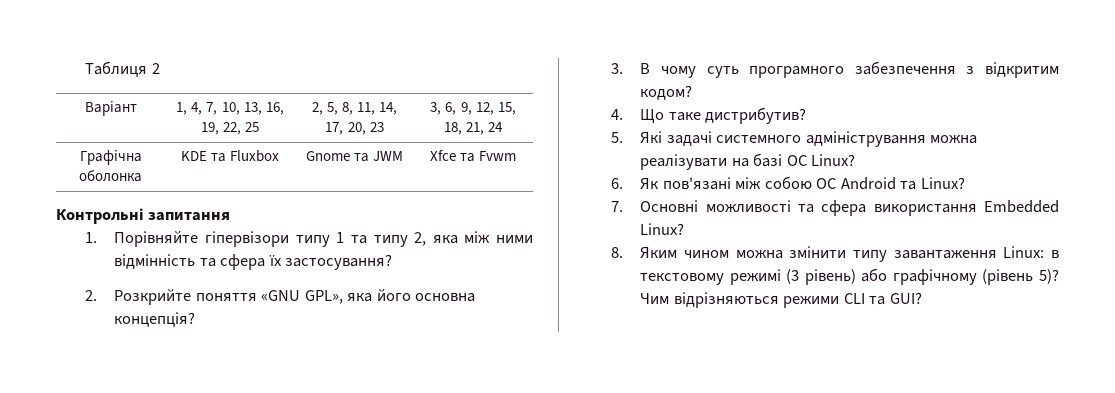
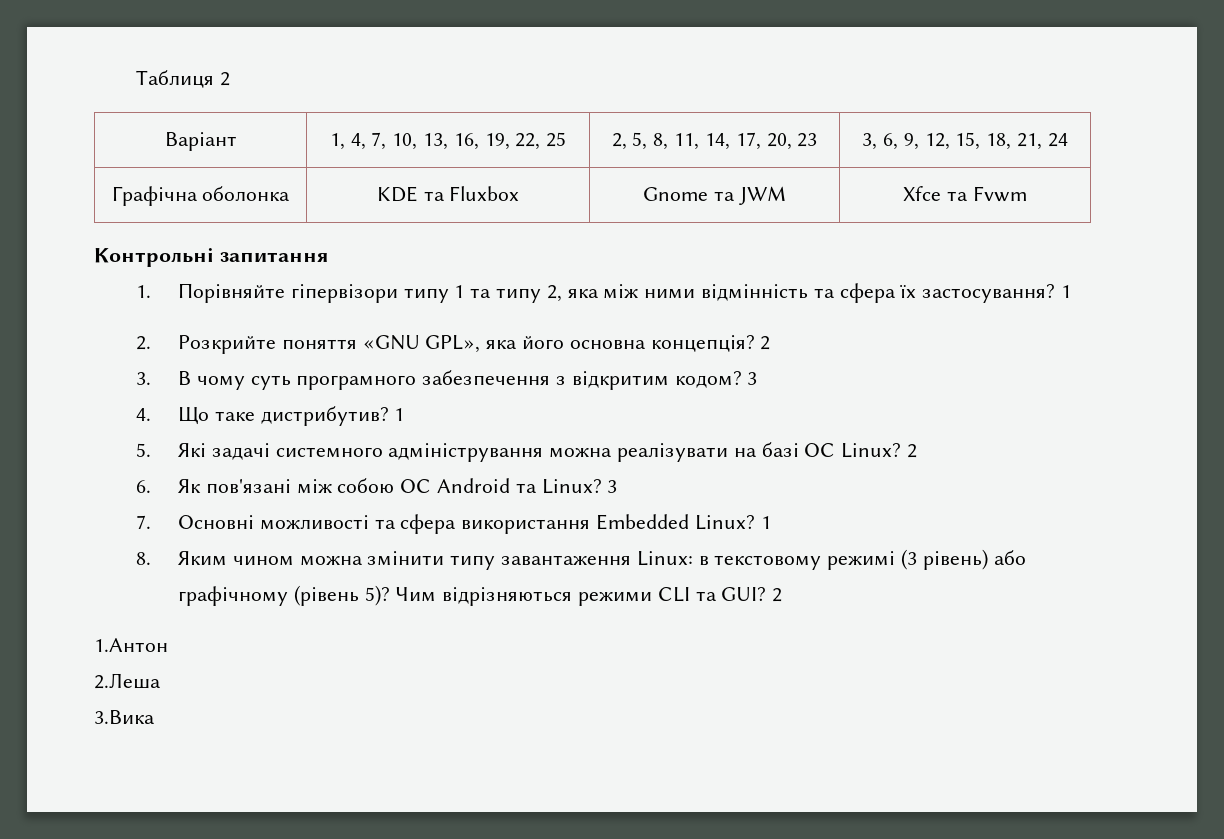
(393, 262) none -> [1061,285,1072,298] 1
(196, 319) none -> [760,336,771,350] 2
(693, 92) none -> [747,372,758,385] 3
(807, 115) none -> [394,408,405,421] 1
(856, 160) none -> [907,444,918,458] 2
(965, 183) none -> [607,480,618,493] 3
(685, 229) none -> [760,516,771,529] 1
(922, 298) none -> [772,588,783,602] [94,638,168,652] [94,673,161,689] [94,710,155,724] 2 // 1.Антон // 2.Леша // 3.Вика

